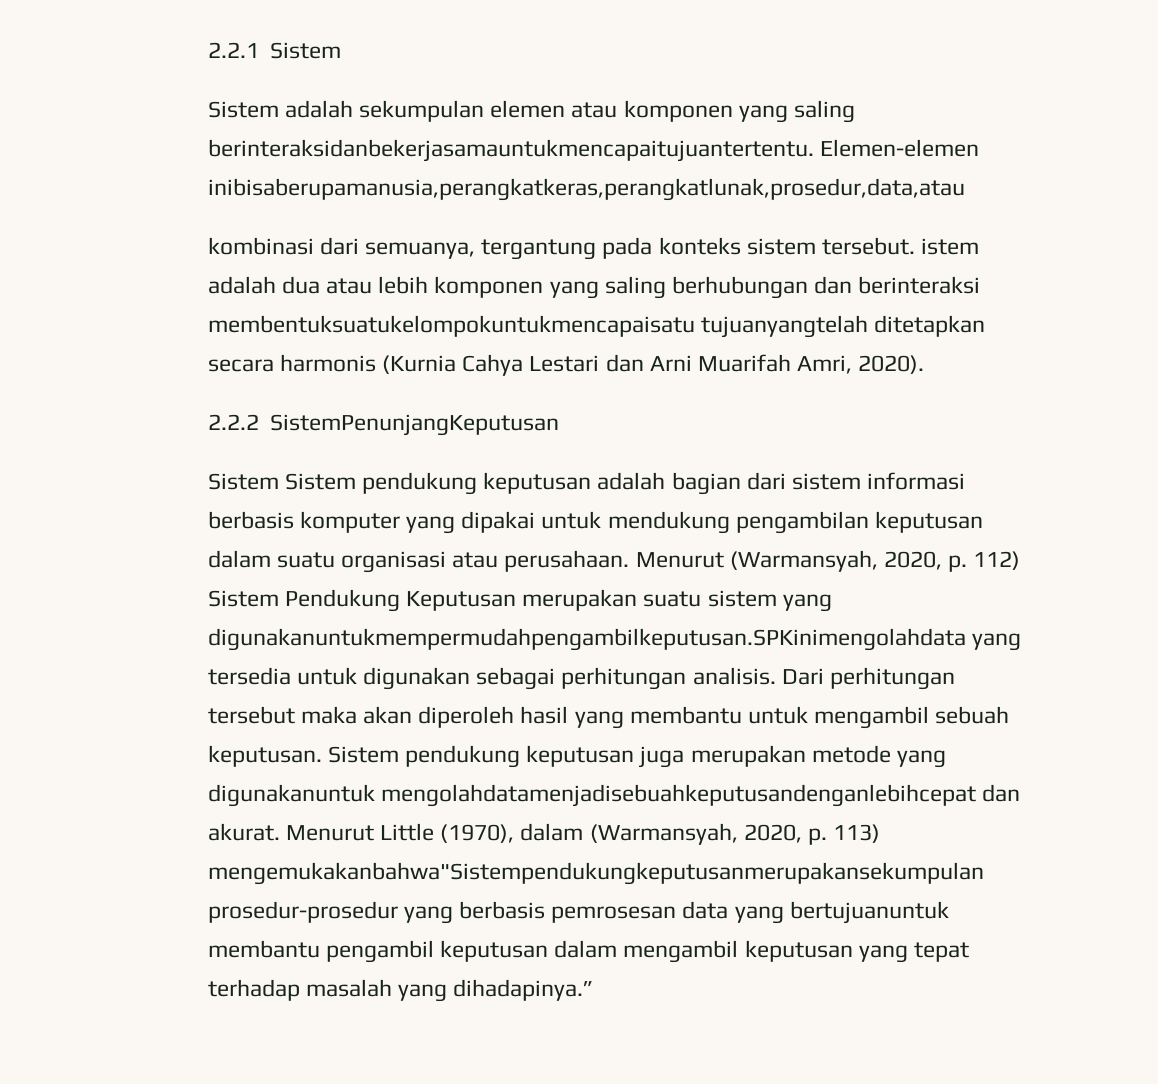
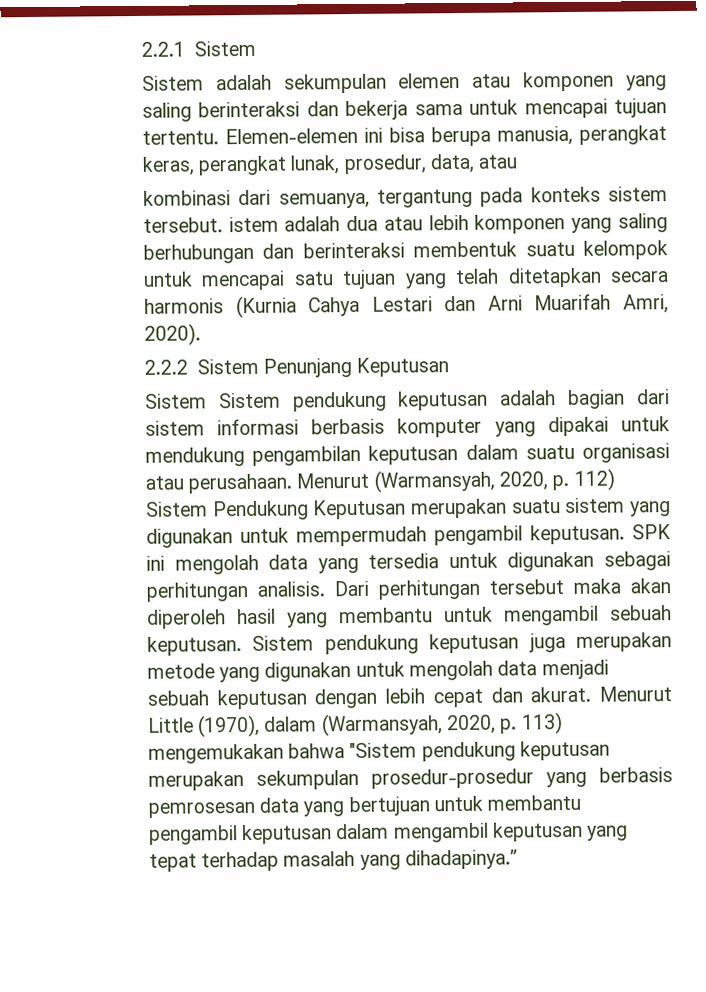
[207,139,979,162] [207,178,965,201] berinteraksidanbekerjasamauntukmencapaitujuantertentu. Elemen-elemen inibisaberupamanusia,perangkatkeras,perangkatlunak,prosedur,data,atau -> [198,98,667,121] [141,125,667,147] [141,153,518,176] berinteraksi dan bekerja sama untuk mencapai tujuan tertentu. Elemen-elemen ini bisa berupa manusia, perangkat keras, perangkat lunak, prosedur, data, atau
[207,315,868,338] membentuksuatukelompokuntukmencapaisatu tujuanyangtelah -> [413,240,668,260] [142,268,500,291] membentuk suatu kelompok untuk mencapai satu tujuan yang telah
[269,414,559,436] SistemPenunjangKeputusan -> [196,357,450,378] Sistem Penunjang Keputusan
[207,628,966,651] digunakanuntukmempermudahpengambilkeputusan.SPKinimengolahdata -> [145,524,671,548] [145,554,309,575] digunakan untuk mempermudah pengambil keputusan. SPK ini mengolah data
[207,784,976,807] digunakanuntuk mengolahdatamenjadisebuahkeputusandenganlebihcepat -> [264,659,609,682] [146,688,483,710] digunakan untuk mengolah data menjadi sebuah keputusan dengan lebih cepat
[207,862,984,885] mengemukakanbahwa"Sistempendukungkeputusanmerupakansekumpulan -> [147,740,610,764] [147,769,359,791] mengemukakan bahwa "Sistem pendukung keputusan merupakan sekumpulan
[789,901,949,924] bertujuanuntuk -> [348,795,483,817] bertujuan untuk

